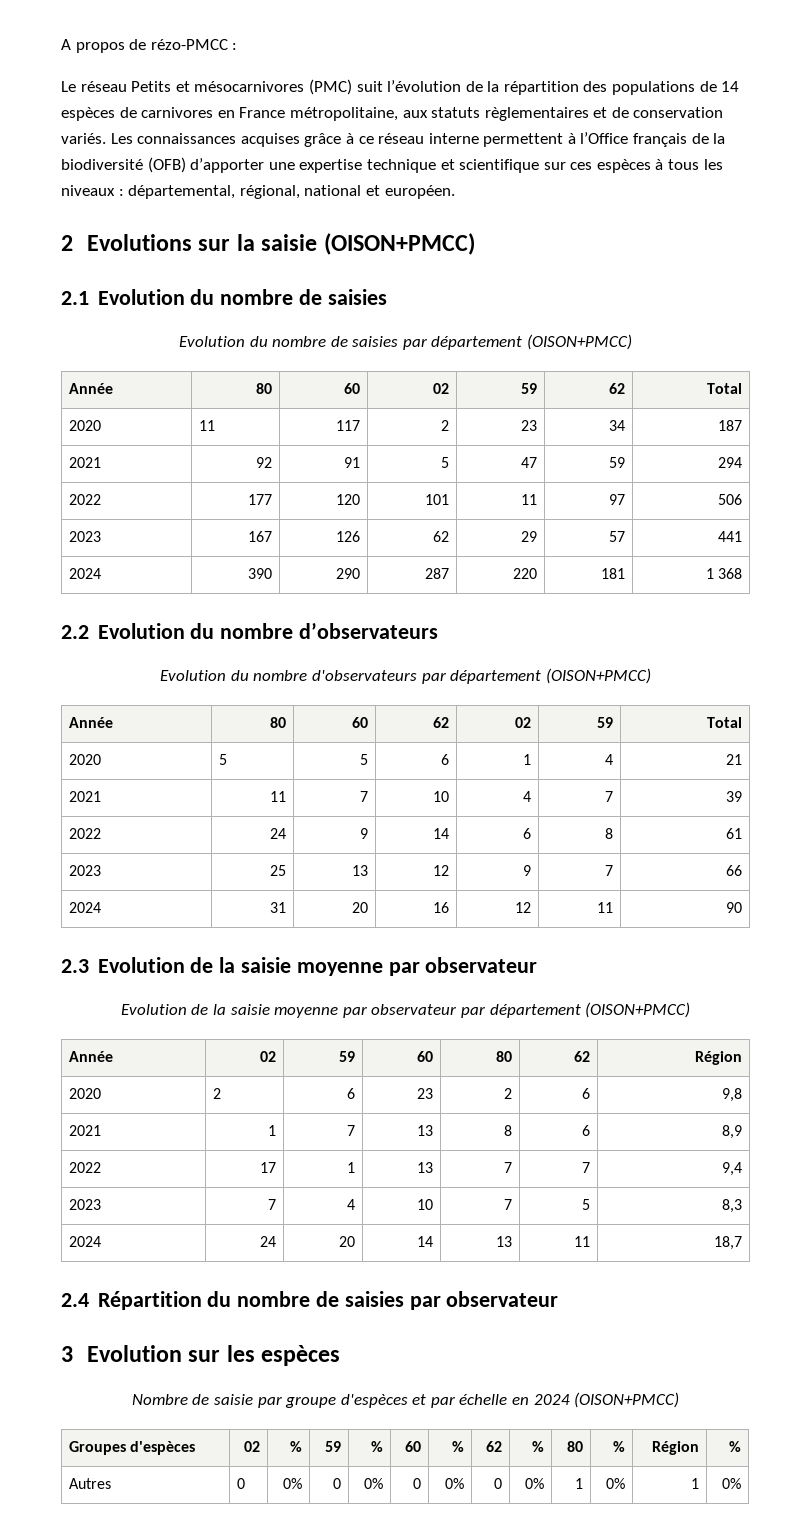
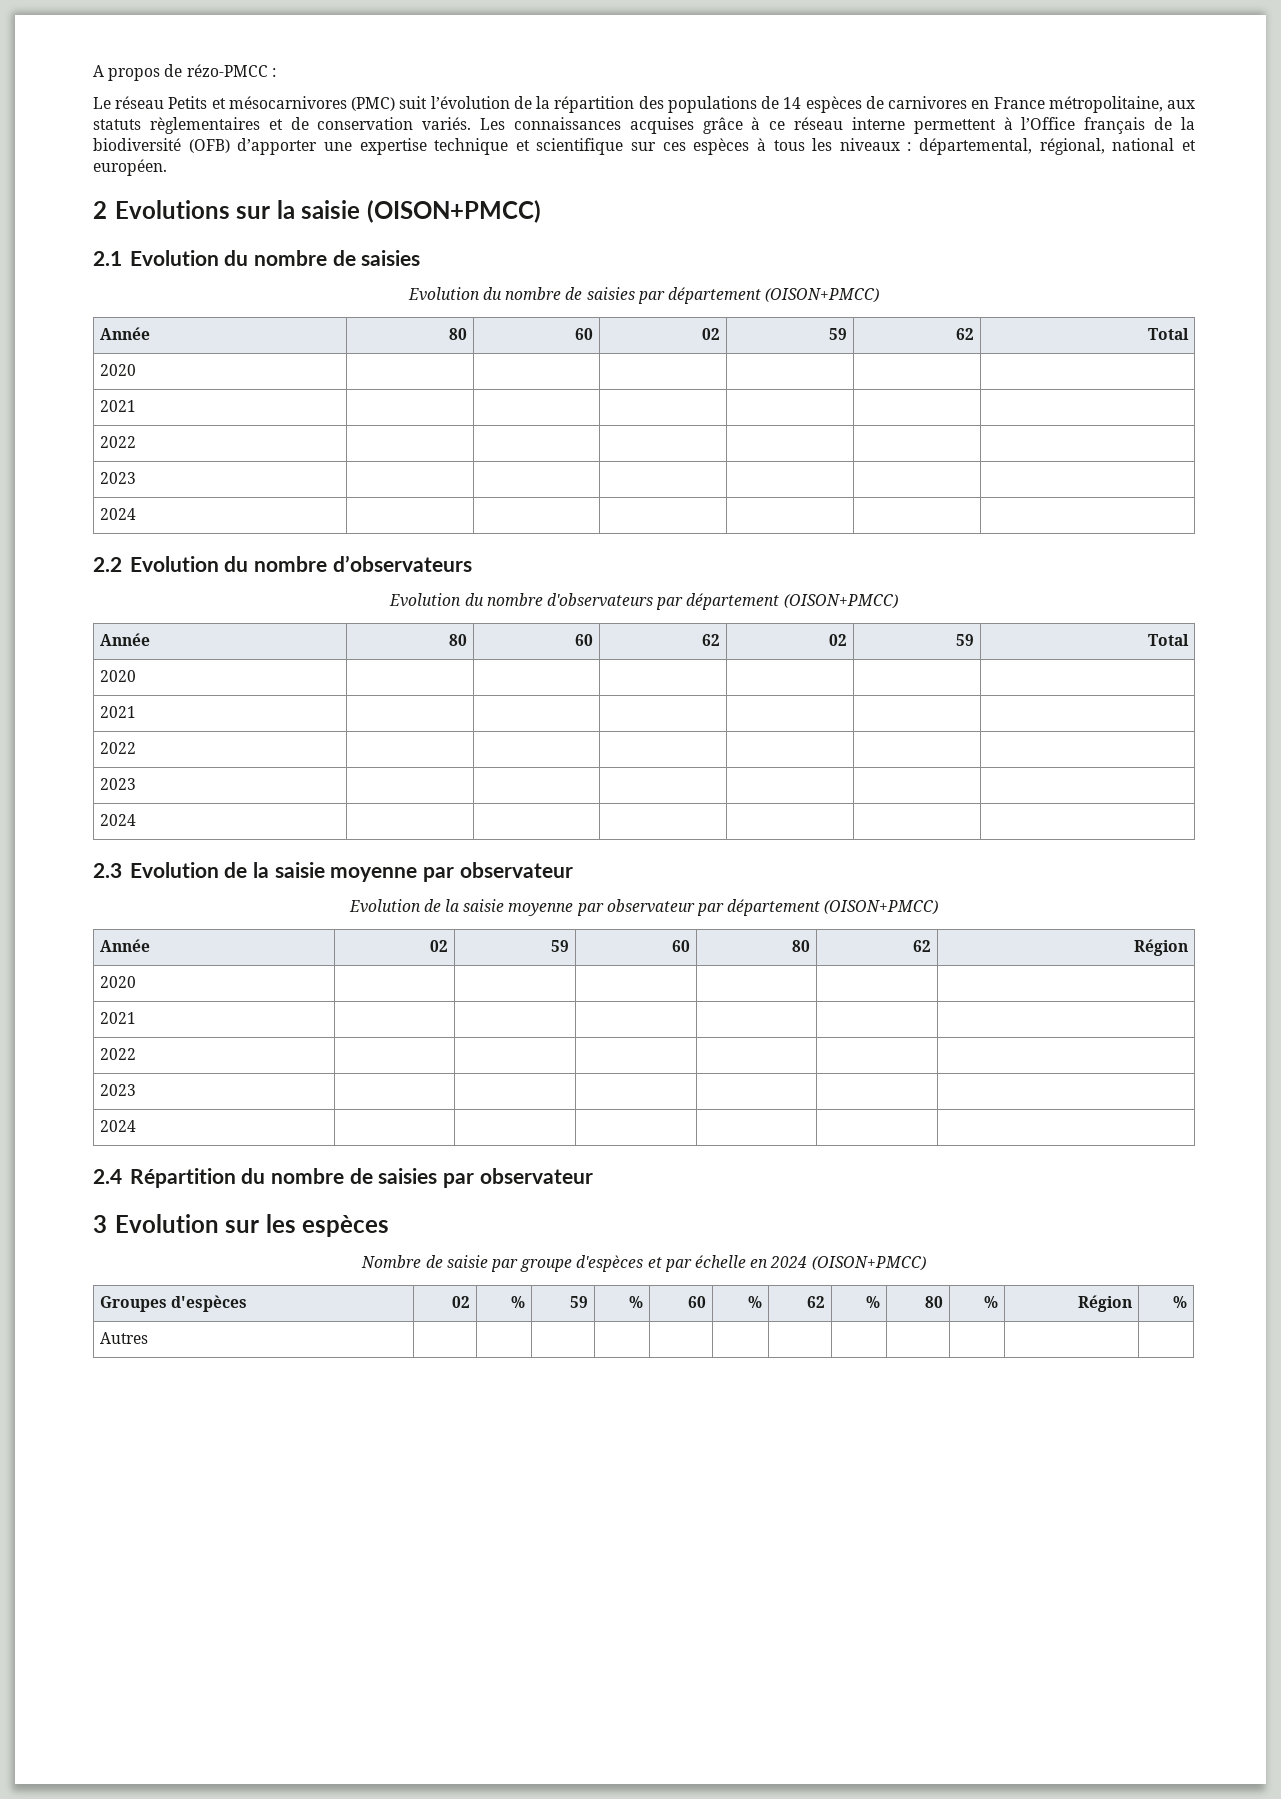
[199,420,216,431] [335,420,360,431] [440,420,449,431] [520,420,537,431] [608,420,625,431] [717,420,742,431] [69,457,102,468] [255,457,272,468] [343,457,360,468] [440,457,449,468] [520,457,537,468] [608,457,625,468] [717,457,742,468] [69,494,102,505] [247,494,272,505] [335,494,360,505] [424,494,449,505] [520,494,537,505] [608,494,625,505] [717,494,742,505] [69,531,102,542] [247,531,272,542] [335,531,360,542] [432,531,449,542] [520,531,537,542] [608,531,625,542] [717,531,742,542] [69,568,102,579] [247,568,272,579] [335,568,360,579] [424,568,449,579] [512,568,537,579] [600,568,625,579] [705,568,742,579] 11 | 117 | 2 | 23 | 34 | 187 // 2021 | 92 | 91 | 5 | 47 | 59 | 294 // 2022 | 177 | 120 | 101 | 11 | 97 | 506 // 2023 | 167 | 126 | 62 | 29 | 57 | 441 // 2024 | 390 | 290 | 287 | 220 | 181 | 1 368 -> [99,400,136,412] [99,436,136,448] [99,472,136,484] [99,508,136,520] | | | | | // 2021 | | | | | | // 2022 | | | | | | // 2023 | | | | | | // 2024 | | | | | |
[219,754,228,765] [359,754,368,765] [440,754,449,765] [522,754,531,765] [604,754,613,765] [725,754,742,765] [69,791,102,802] [269,791,286,802] [359,791,368,802] [432,791,449,802] [522,791,531,802] [604,791,613,802] [725,791,742,802] [69,828,102,839] [269,828,286,839] [359,828,368,839] [432,828,449,839] [522,828,531,839] [604,828,613,839] [725,828,742,839] [69,865,102,876] [269,865,286,876] [351,865,368,876] [432,865,449,876] [522,865,531,876] [604,865,613,876] [725,865,742,876] [69,902,102,913] [269,902,286,913] [351,902,368,913] [432,902,449,913] [514,902,531,913] [596,902,613,913] [725,902,742,913] 5 | 5 | 6 | 1 | 4 | 21 // 2021 | 11 | 7 | 10 | 4 | 7 | 39 // 2022 | 24 | 9 | 14 | 6 | 8 | 61 // 2023 | 25 | 13 | 12 | 9 | 7 | 66 // 2024 | 31 | 20 | 16 | 12 | 11 | 90 -> [99,706,136,718] [99,742,136,754] [99,778,136,790] [99,814,136,826] | | | | | // 2021 | | | | | | // 2022 | | | | | | // 2023 | | | | | | // 2024 | | | | | |
[213,1088,222,1099] [346,1088,355,1099] [416,1088,433,1099] [503,1088,512,1099] [581,1088,590,1099] [721,1088,742,1102] [69,1125,102,1136] [267,1125,276,1136] [346,1125,355,1136] [416,1125,433,1136] [503,1125,512,1136] [581,1125,590,1136] [721,1125,742,1139] [69,1162,102,1173] [259,1162,276,1173] [346,1162,355,1173] [416,1162,433,1173] [503,1162,512,1173] [581,1162,590,1173] [721,1162,742,1176] [69,1199,102,1210] [267,1199,276,1210] [346,1199,355,1210] [416,1199,433,1210] [503,1199,512,1210] [581,1199,590,1210] [721,1199,742,1213] [69,1236,102,1247] [259,1236,276,1247] [338,1236,355,1247] [416,1236,433,1247] [495,1236,512,1247] [573,1236,590,1247] [713,1236,742,1250] 2 | 6 | 23 | 2 | 6 | 9,8 // 2021 | 1 | 7 | 13 | 8 | 6 | 8,9 // 2022 | 17 | 1 | 13 | 7 | 7 | 9,4 // 2023 | 7 | 4 | 10 | 7 | 5 | 8,3 // 2024 | 24 | 20 | 14 | 13 | 11 | 18,7 -> [99,1012,136,1024] [99,1048,136,1060] [99,1084,136,1096] [99,1120,136,1132] | | | | | // 2021 | | | | | | // 2022 | | | | | | // 2023 | | | | | | // 2024 | | | | | |
[237,1478,246,1489] [282,1478,302,1489] [332,1478,341,1489] [363,1478,383,1489] [412,1478,421,1489] [444,1478,464,1489] [493,1478,502,1489] [524,1478,544,1489] [574,1478,583,1489] [605,1478,625,1489] [690,1478,699,1489] [721,1478,741,1489] 0 | 0% | 0 | 0% | 0 | 0% | 0 | 0% | 1 | 0% | 1 | 0% -> (148, 1338) | | | | | | | | | | |

